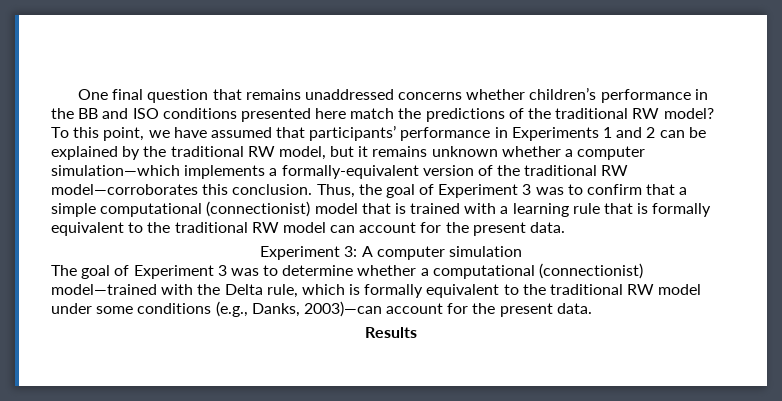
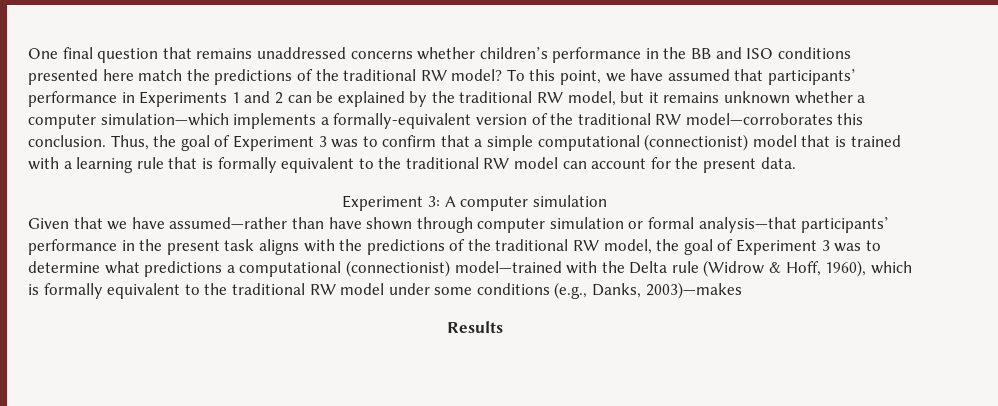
[51,265,77,276] The -> [28,217,890,233] [28,239,680,255] Given that we have assumed—rather than have shown through computer simulation or formal analysis—that participants’ performance in the present task aligns with the predictions of the traditional RW model, the
[357,265,417,276] whether -> [104,261,223,277] what predictions
[266,284,298,298] rule, -> [671,260,867,277] rule (Widrow & Hoff, 1960),
[303,301,592,317] 2003)—can account for the present data. -> [645,282,742,299] 2003)—makes

